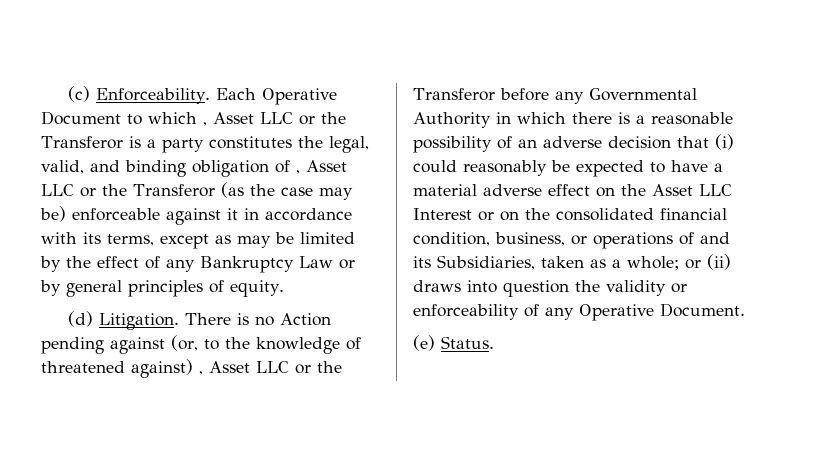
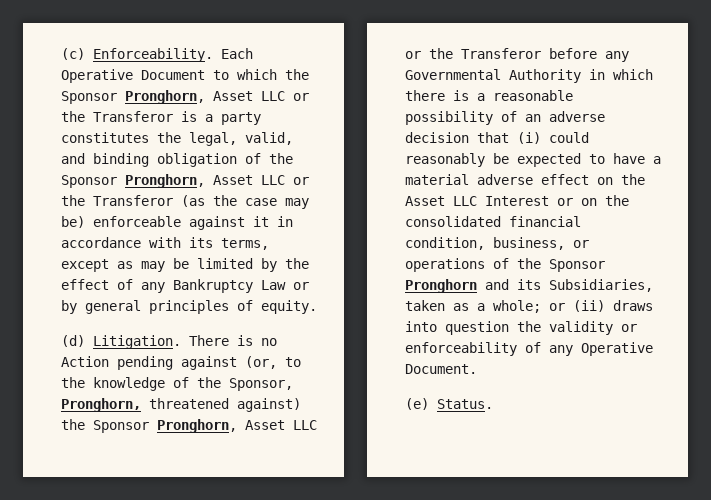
[203,122,207,126] , -> [285,69,309,80] [61,90,205,104] the Sponsor Pronghorn,
[296,170,300,174] , -> [269,153,293,164] [61,174,205,188] the Sponsor Pronghorn,
[41,359,203,378] threatened against) , -> [197,377,293,391] [61,398,301,412] [61,419,237,433] the Sponsor, Pronghorn, threatened against) the Sponsor Pronghorn,
(694, 238) none -> [517,258,605,272] [405,279,477,293] the Sponsor Pronghorn

